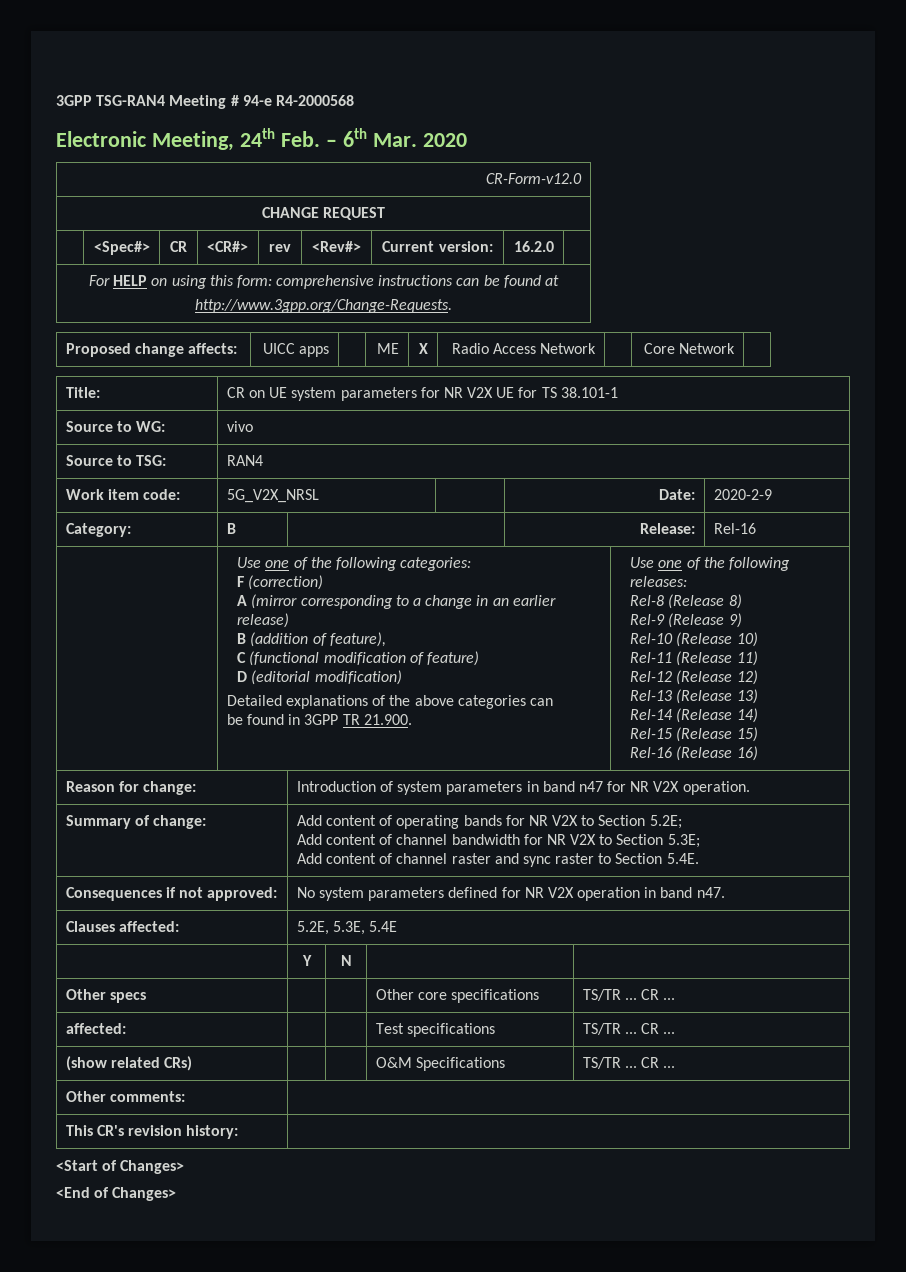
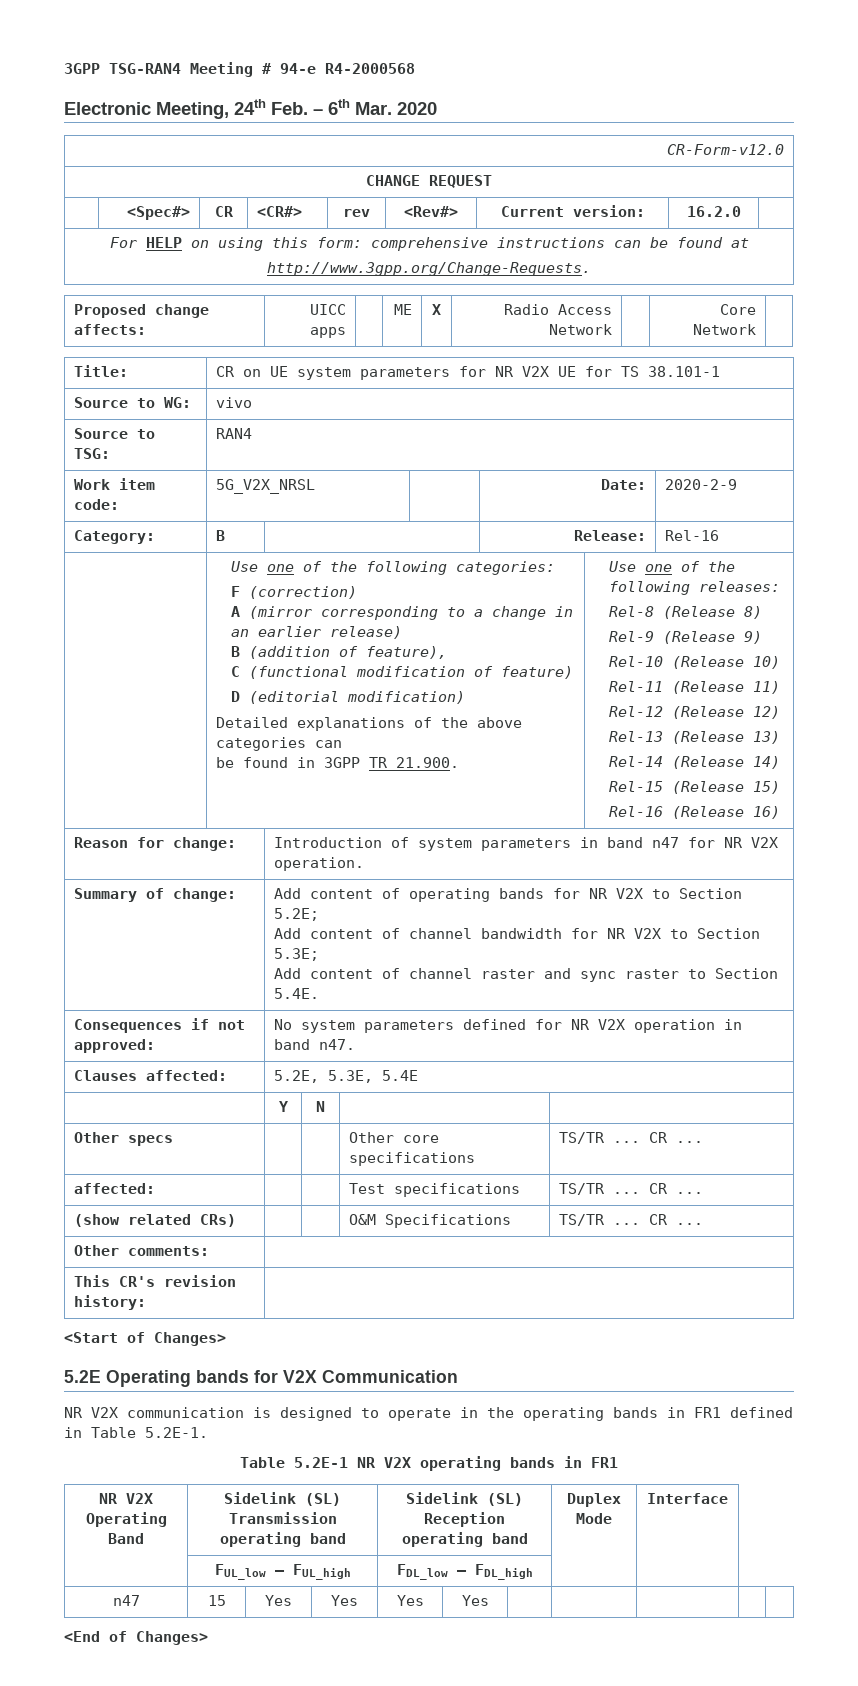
(185, 1167) none -> [64,1370,458,1387] [64,1407,793,1421] [64,1427,208,1438] [240,1456,618,1471] [99,1493,153,1504] [85,1512,167,1527] [108,1533,144,1544] [224,1492,341,1506] [228,1512,337,1524] [219,1532,346,1547] [406,1492,523,1506] [424,1512,505,1527] [401,1532,528,1547] [567,1493,621,1507] [576,1513,612,1524] [647,1493,728,1504] [214,1564,351,1580] [396,1564,533,1580] [112,1595,140,1606] [207,1595,226,1606] [265,1595,292,1606] [331,1595,358,1606] [396,1595,424,1606] [461,1595,489,1606] // 5.2E Operating bands for V2X Communication // NR V2X communication is designed to operate in the operating bands in FR1 defined in Table 5.2E-1. // Table 5.2E-1 NR V2X operating bands in FR1 // NR V2X Operating Band | Sidelink (SL) Transmission operating band | Sidelink (SL) Reception operating band | Duplex Mode | Interface // | FUL_low – FUL_high | FDL_low – FDL_high | | // n47 | 15 | Yes | Yes | Yes | Yes | | | | |

